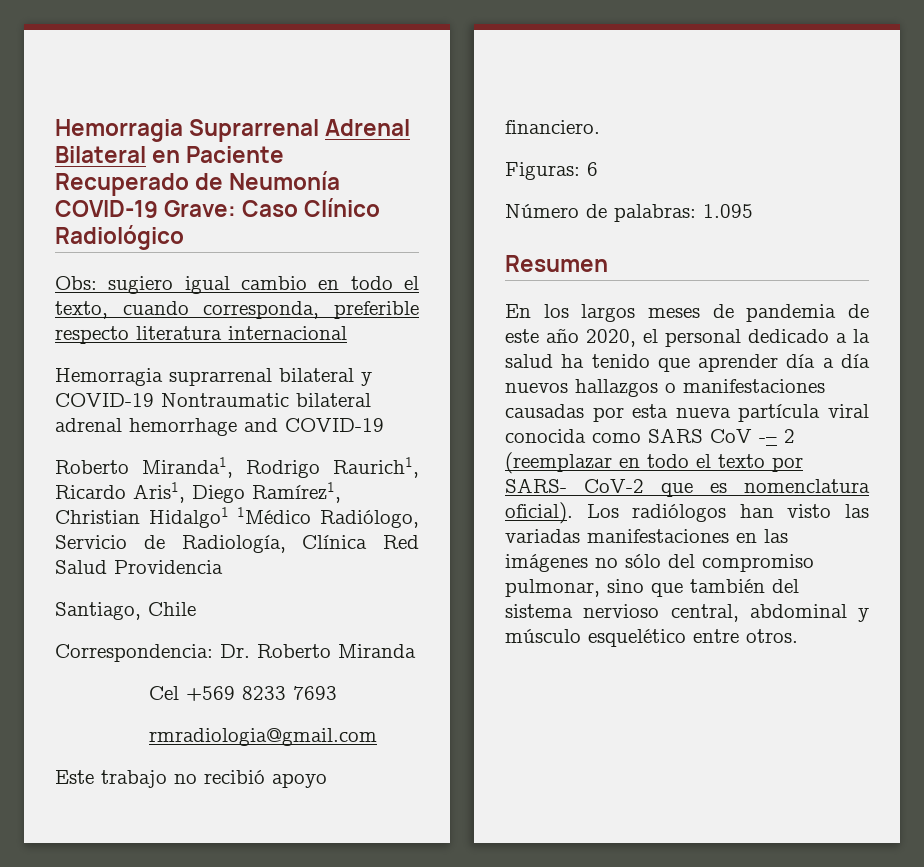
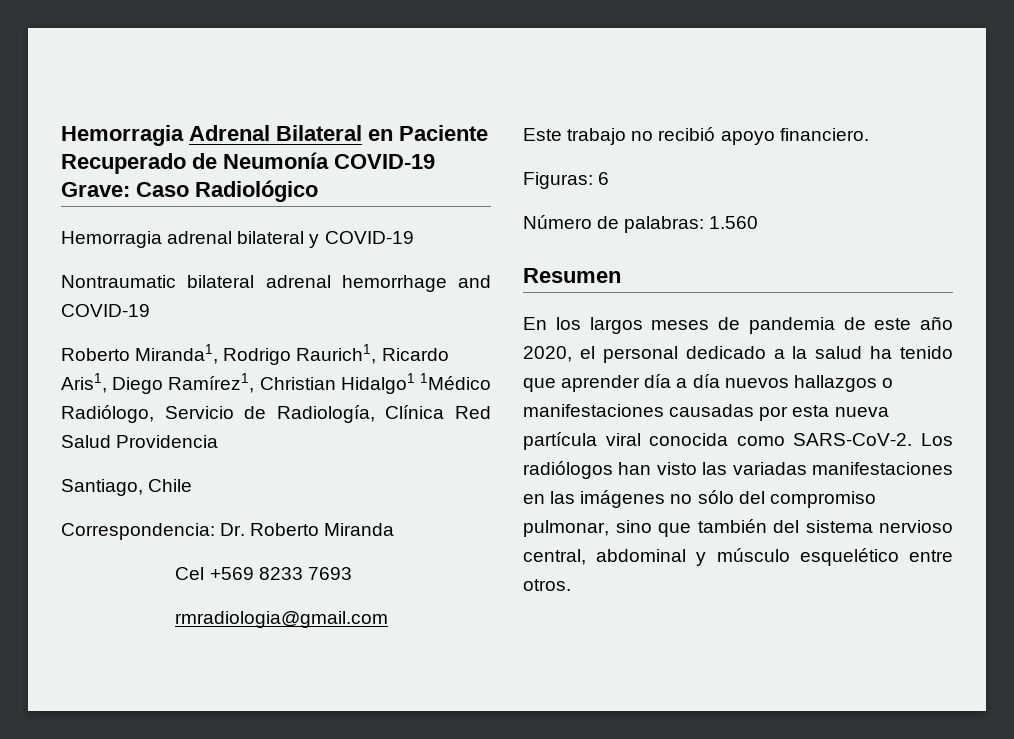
[55,119,320,142] Hemorragia Suprarrenal -> [61,125,184,146] Hemorragia
[304,198,381,217] Clínico -> (189, 189) none
[55,276,419,294] [55,301,420,319] [55,326,347,344] [55,368,272,386] // Obs: sugiero igual cambio en todo el texto, cuando corresponda, preferible respecto literatura internacional // Hemorragia suprarrenal -> [61,231,233,248] // Hemorragia adrenal
(154, 400) none -> (414, 237) //
[703,204,753,218] 1.095 -> [709,216,759,229] 1.560
[648,428,795,443] [505,452,803,474] [505,478,870,497] [505,502,573,524] SARS CoV -– 2 (reemplazar en todo el texto por SARS- CoV-2 que es nomenclatura oficial). -> [793,433,913,446] SARS-CoV-2.

